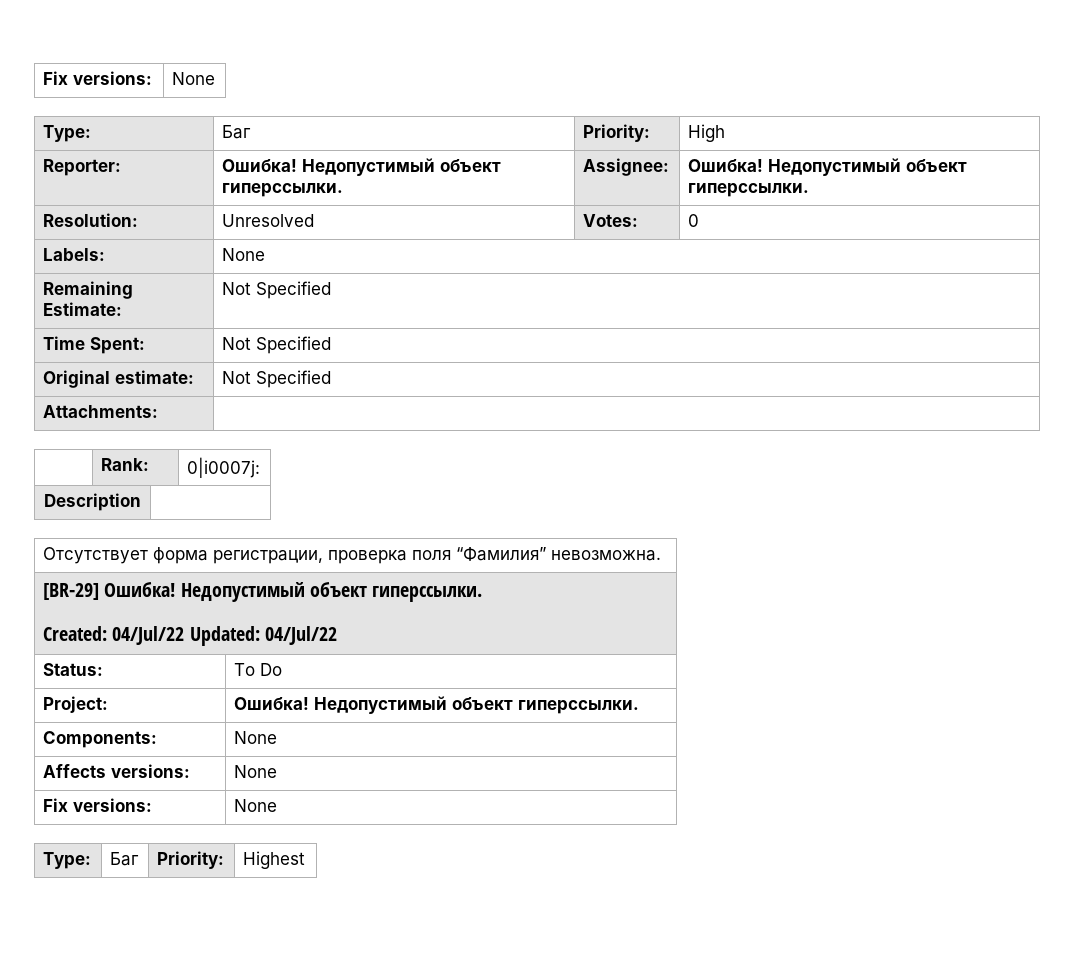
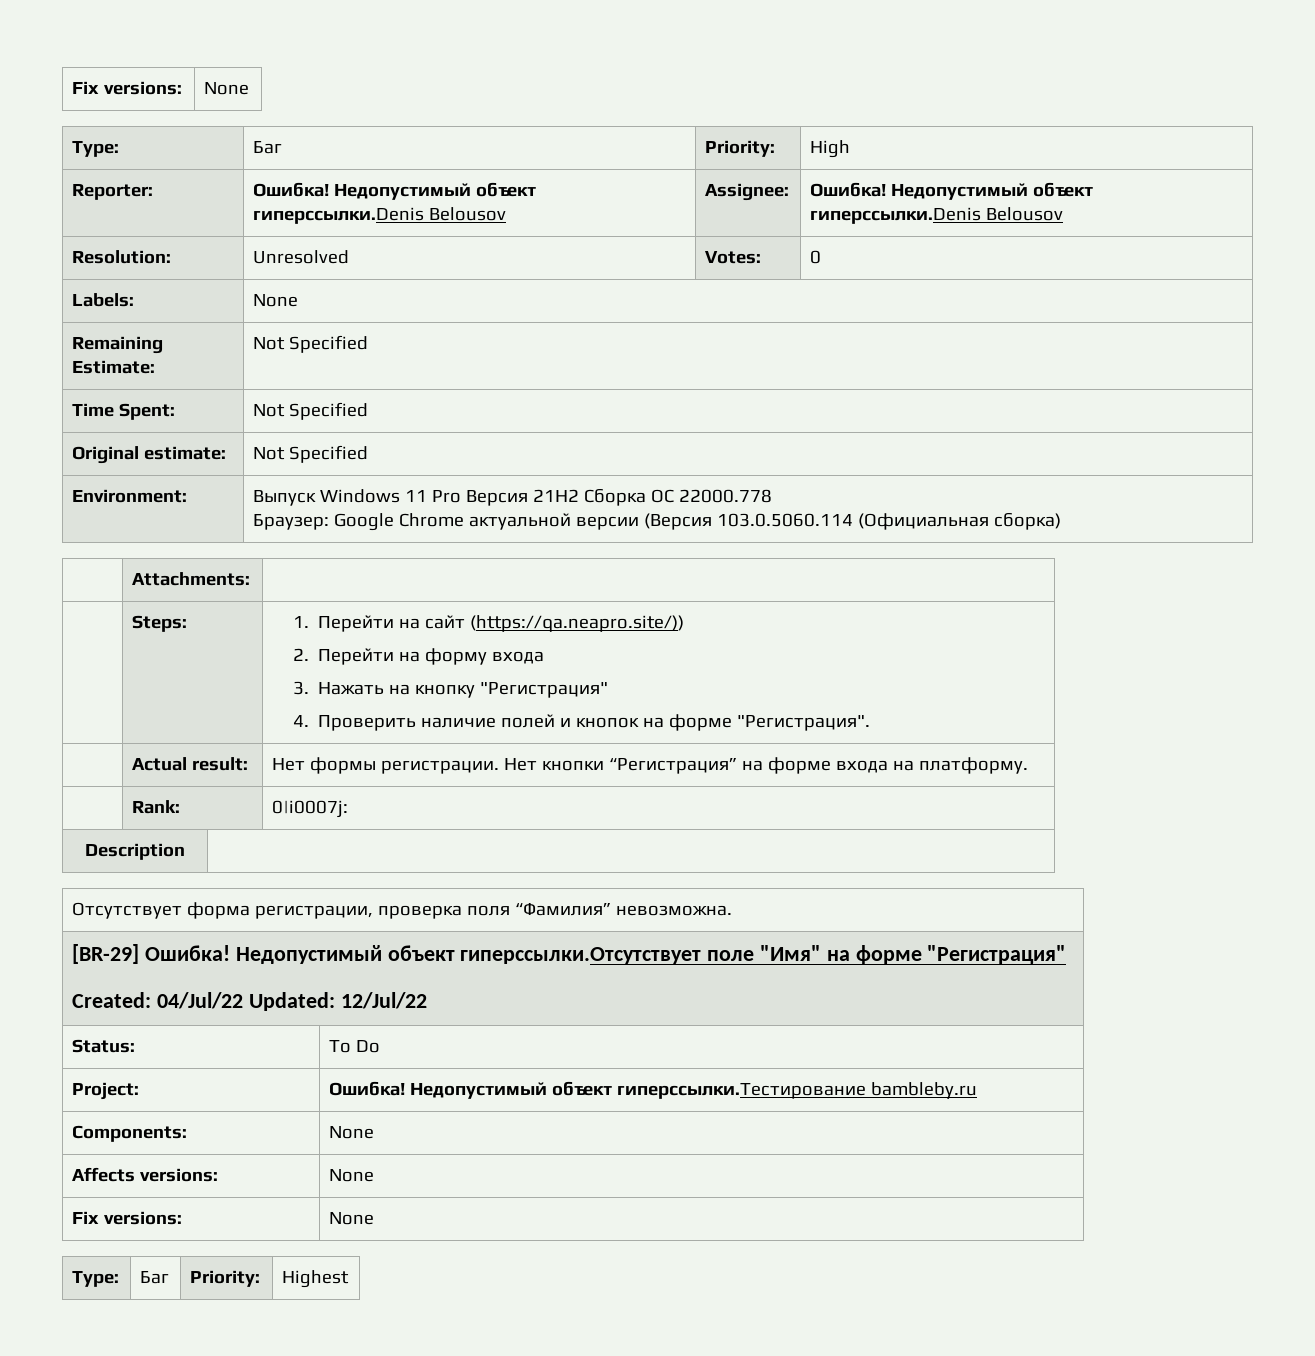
[222,183,344,197] гиперссылки. -> [253,207,507,224] гиперссылки.Denis Belousov
[688,183,810,197] гиперссылки. -> [810,207,1064,224] гиперссылки.Denis Belousov
[43,405,159,418] Attachments: | -> [72,489,188,503] [253,489,773,506] [253,513,1062,531] [132,572,251,586] [132,615,188,632] [292,615,685,632] [292,648,545,665] [292,681,609,698] [292,714,871,731] [132,757,249,771] [272,757,1029,774] Environment: | Выпуск Windows 11 Pro Версия 21H2 Сборка ОС 22000.778 // Браузер: Google Chrome актуальной версии (Версия 103.0.5060.114 (Официальная сборка) // | Attachments: | // | Steps: | 1. Перейти на сайт (https://qa.neapro.site/)) // 2. Перейти на форму входа // 3. Нажать на кнопку "Регистрация" // 4. Проверить наличие полей и кнопок на форме "Регистрация". // | Actual result: | Нет формы регистрации. Нет кнопки “Регистрация” на форме входа на платформу.
[372,586,483,602] гиперссылки. -> [460,945,1067,964] гиперссылки.Отсутствует поле "Имя" на форме "Регистрация"
[264,626,337,645] 04/Jul/22 -> [340,992,427,1009] 12/Jul/22
[518,700,640,714] гиперссылки. -> [617,1082,978,1099] гиперссылки.Тестирование bambleby.ru

